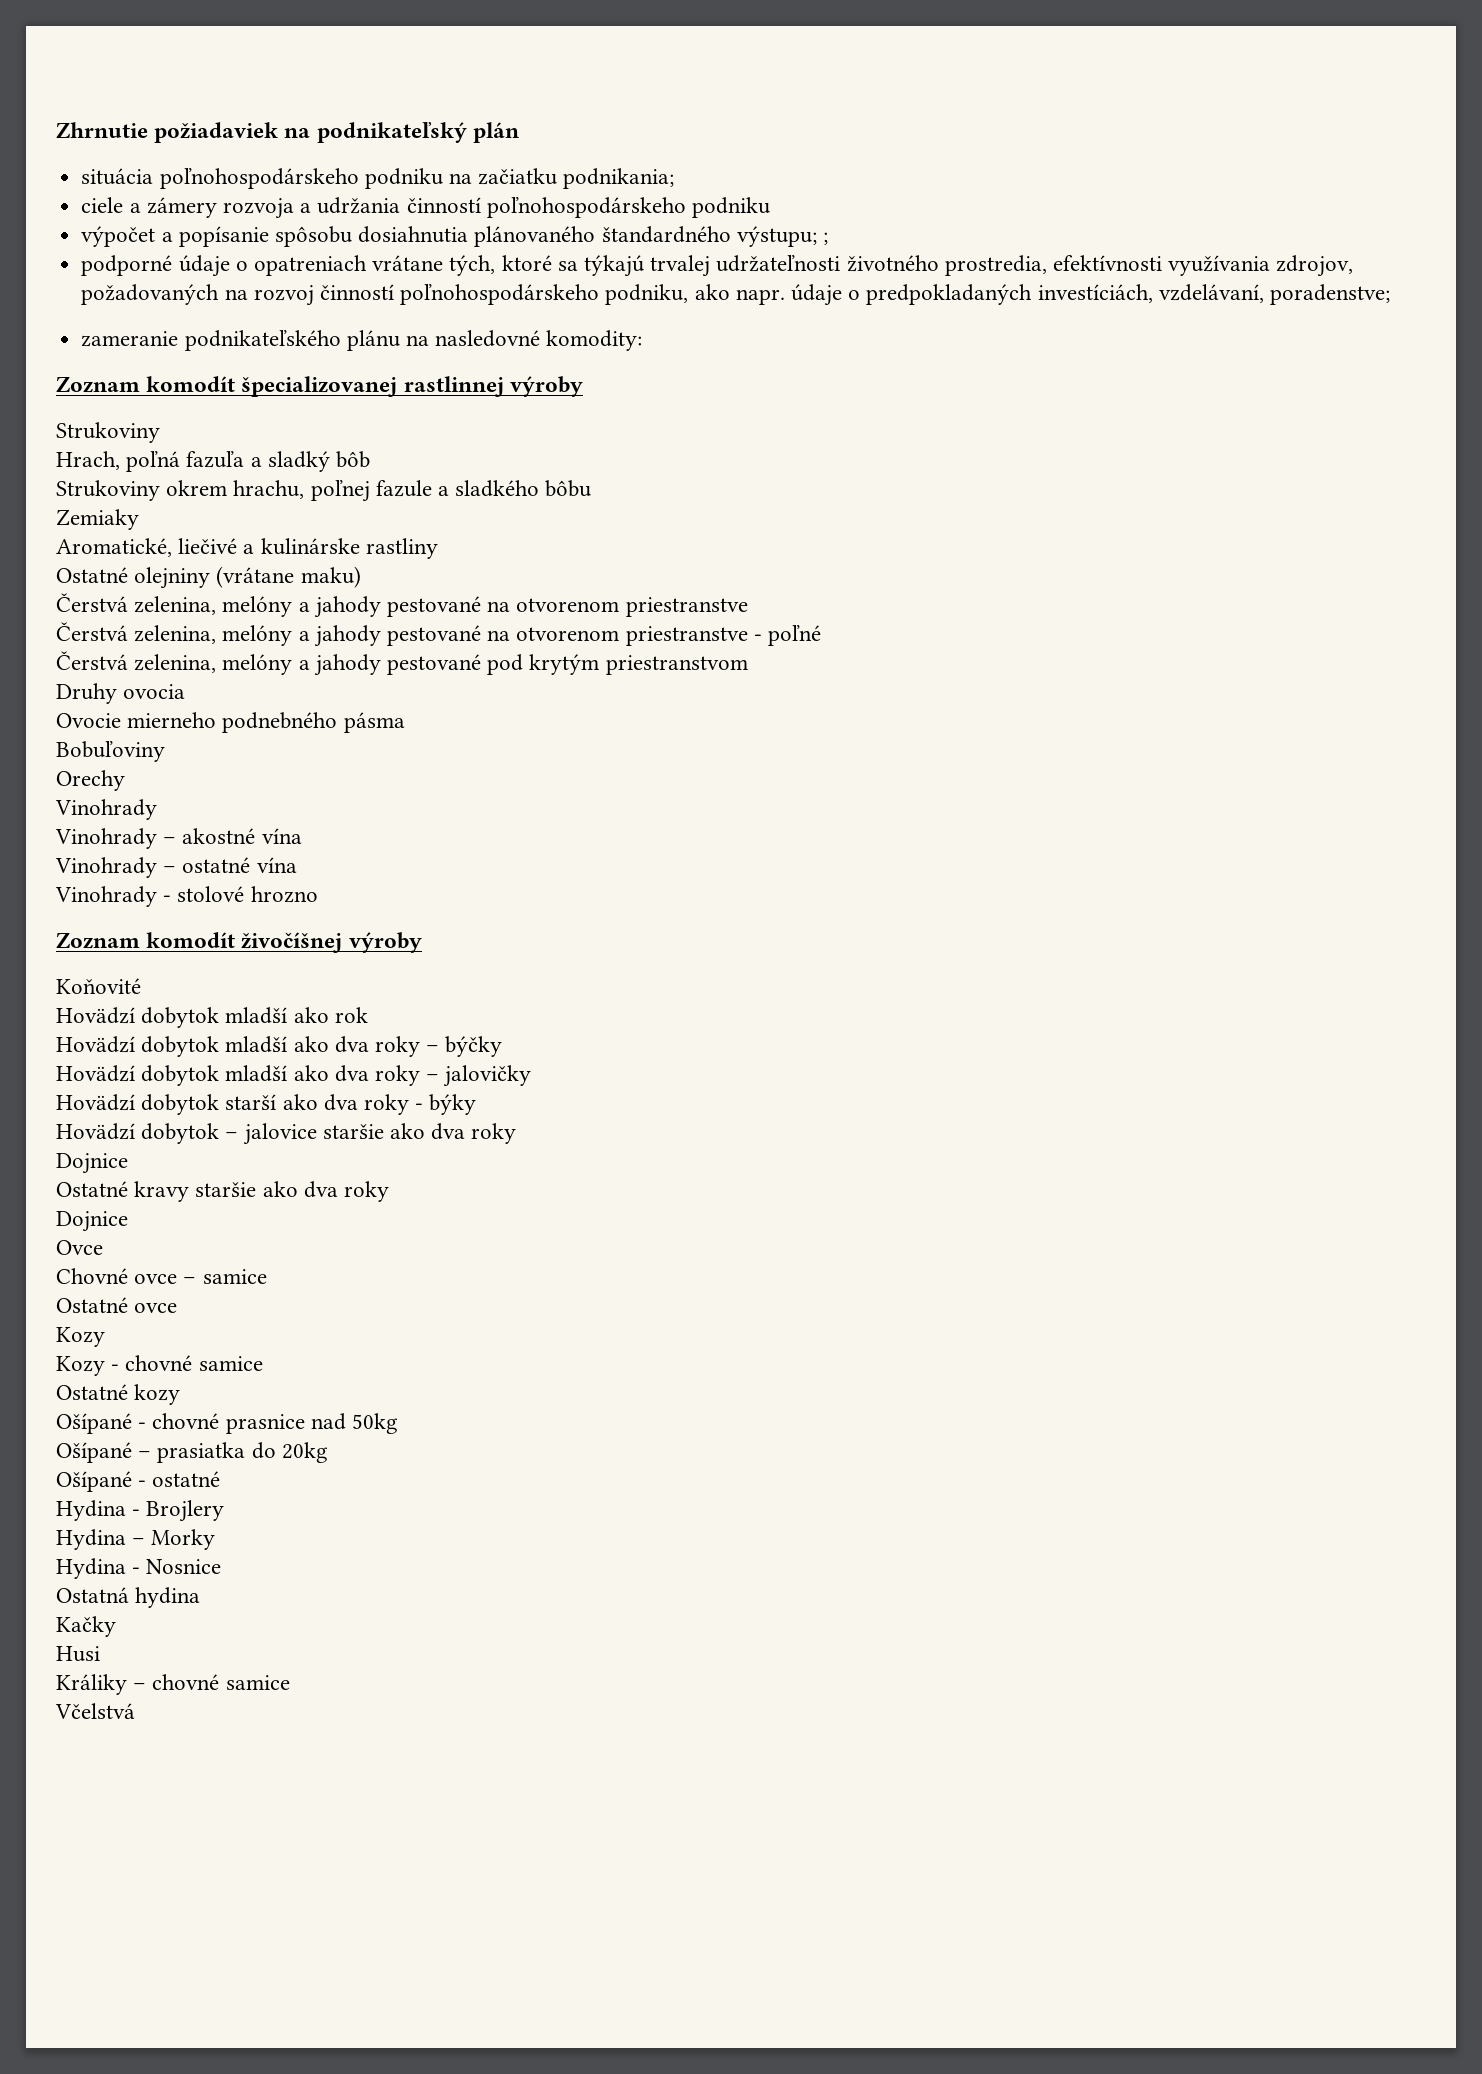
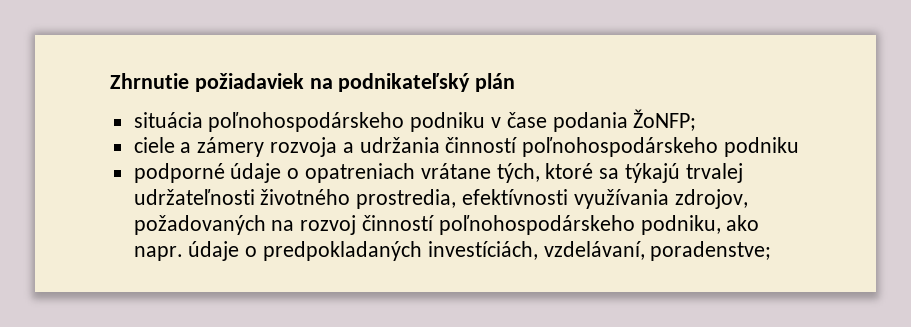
[448,168,675,189] na začiatku podnikania; -> [491,109,697,132] v čase podania ŽoNFP;
[81,226,828,247] // výpočet a popísanie spôsobu dosiahnutia plánovaného štandardného výstupu; ; -> (800, 147) none
[81,329,643,351] [56,376,583,397] [56,422,160,443] [56,450,371,472] [56,479,592,502] [56,509,139,530] [56,538,438,559] [56,566,361,589] [56,593,748,618] [56,622,822,647] [56,651,748,676] [56,683,186,704] [56,712,405,733] [56,740,165,762] [56,770,125,791] [55,799,157,820] [55,828,302,849] [55,857,297,878] [55,886,318,907] [56,932,422,953] [56,978,141,994] [56,1007,368,1028] [56,1036,503,1057] [56,1065,532,1087] [56,1094,477,1115] [56,1123,517,1145] [56,1153,128,1174] [56,1181,390,1202] [56,1211,128,1232] [56,1240,103,1255] [56,1268,267,1284] [56,1297,178,1313] [56,1327,105,1347] [56,1355,263,1376] [56,1384,181,1405] [56,1413,399,1434] [56,1442,328,1463] [56,1471,221,1492] [56,1500,225,1522] [56,1529,216,1550] [56,1558,222,1579] [56,1587,201,1608] [56,1616,116,1637] [56,1646,100,1662] [56,1674,290,1695] [55,1703,135,1719] // zameranie podnikateľského plánu na nasledovné komodity: // Zoznam komodít špecializovanej rastlinnej výroby // Strukoviny // Hrach, poľná fazuľa a sladký bôb // Strukoviny okrem hrachu, poľnej fazule a sladkého bôbu // Zemiaky // Aromatické, liečivé a kulinárske rastliny // Ostatné olejniny (vrátane maku) // Čerstvá zelenina, melóny a jahody pestované na otvorenom priestranstve // Čerstvá zelenina, melóny a jahody pestované na otvorenom priestranstve - poľné // Čerstvá zelenina, melóny a jahody pestované pod krytým priestranstvom // Druhy ovocia // Ovocie mierneho podnebného pásma // Bobuľoviny // Orechy // Vinohrady // Vinohrady – akostné vína // Vinohrady – ostatné vína // Vinohrady - stolové hrozno // Zoznam komodít živočíšnej výroby // Koňovité // Hovädzí dobytok mladší ako rok // Hovädzí dobytok mladší ako dva roky – býčky // Hovädzí dobytok mladší ako dva roky – jalovičky // Hovädzí dobytok starší ako dva roky - býky // Hovädzí dobytok – jalovice staršie ako dva roky // Dojnice // Ostatné kravy staršie ako dva roky // Dojnice // Ovce // Chovné ovce – samice // Ostatné ovce // Kozy // Kozy - chovné samice // Ostatné kozy // Ošípané - chovné prasnice nad 50kg // Ošípané – prasiatka do 20kg // Ošípané - ostatné // Hydina - Brojlery // Hydina – Morky // Hydina - Nosnice // Ostatná hydina // Kačky // Husi // Králiky – chovné samice // Včelstvá -> (772, 251) none

